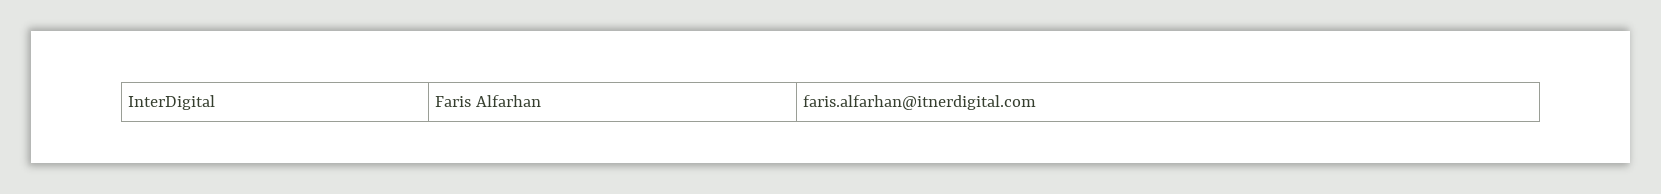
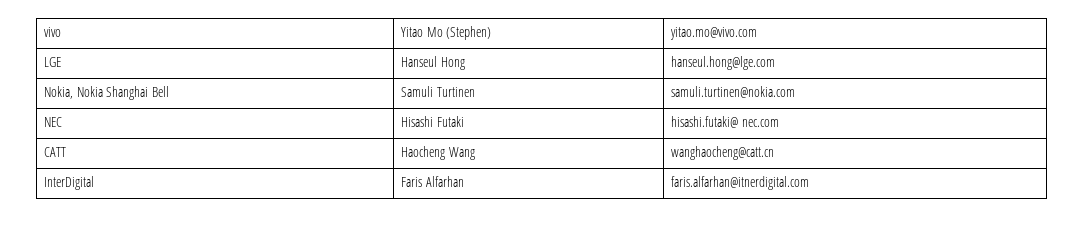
(128, 102) none -> [44,27,62,37] [401,26,492,40] [670,27,758,40] [44,57,62,67] [401,56,465,70] [671,56,776,70] [44,86,170,100] [401,86,475,97] [671,86,796,98] [44,117,63,127] [401,116,464,127] [671,116,779,128] [44,147,67,157] [401,146,475,160] [671,146,775,160] vivo | Yitao Mo (Stephen) | yitao.mo@vivo.com // LGE | Hanseul Hong | hanseul.hong@lge.com // Nokia, Nokia Shanghai Bell | Samuli Turtinen | samuli.turtinen@nokia.com // NEC | Hisashi Futaki | hisashi.futaki@ nec.com // CATT | Haocheng Wang | wanghaocheng@catt.cn //

